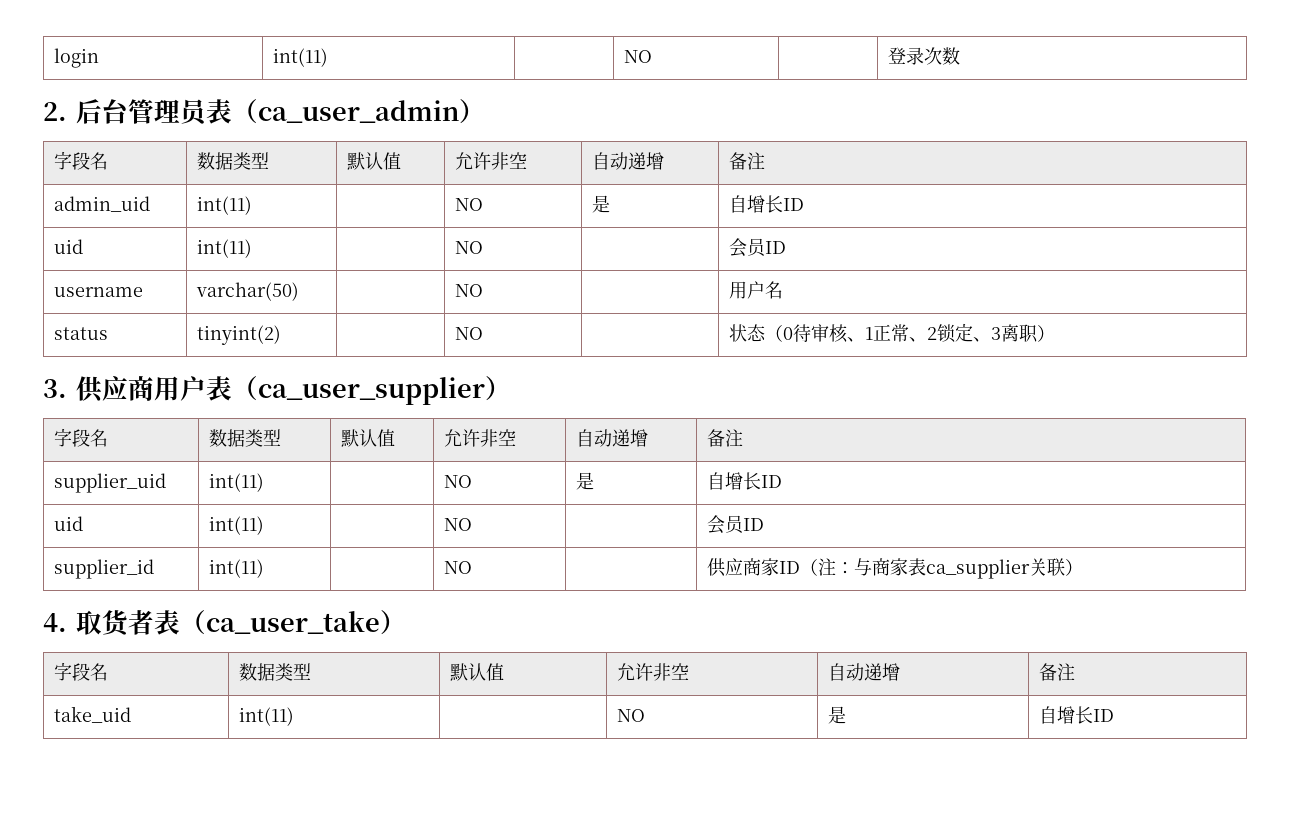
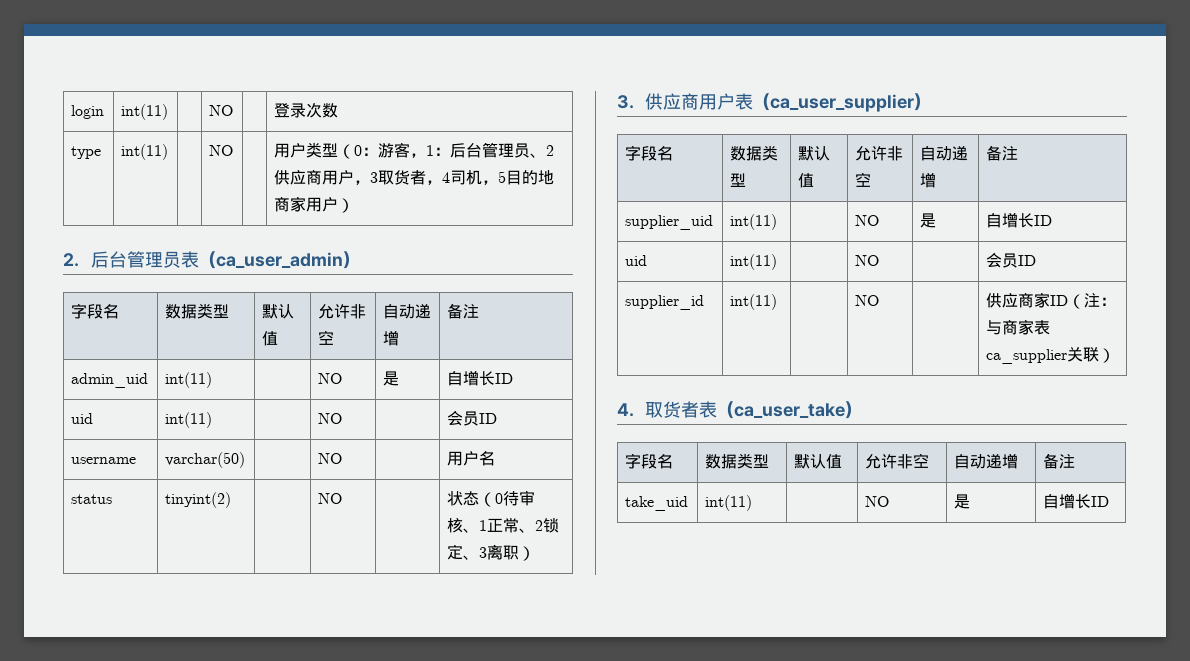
(960, 56) none -> [71,146,102,159] [121,144,169,160] [209,145,234,156] [274,142,555,159] [274,170,555,185] [274,196,355,213] // type | int(11) | | NO | | 用户类型（0：游客，1：后台管理员、2供应商用户，3取货者，4司机，5目的地商家用户）

